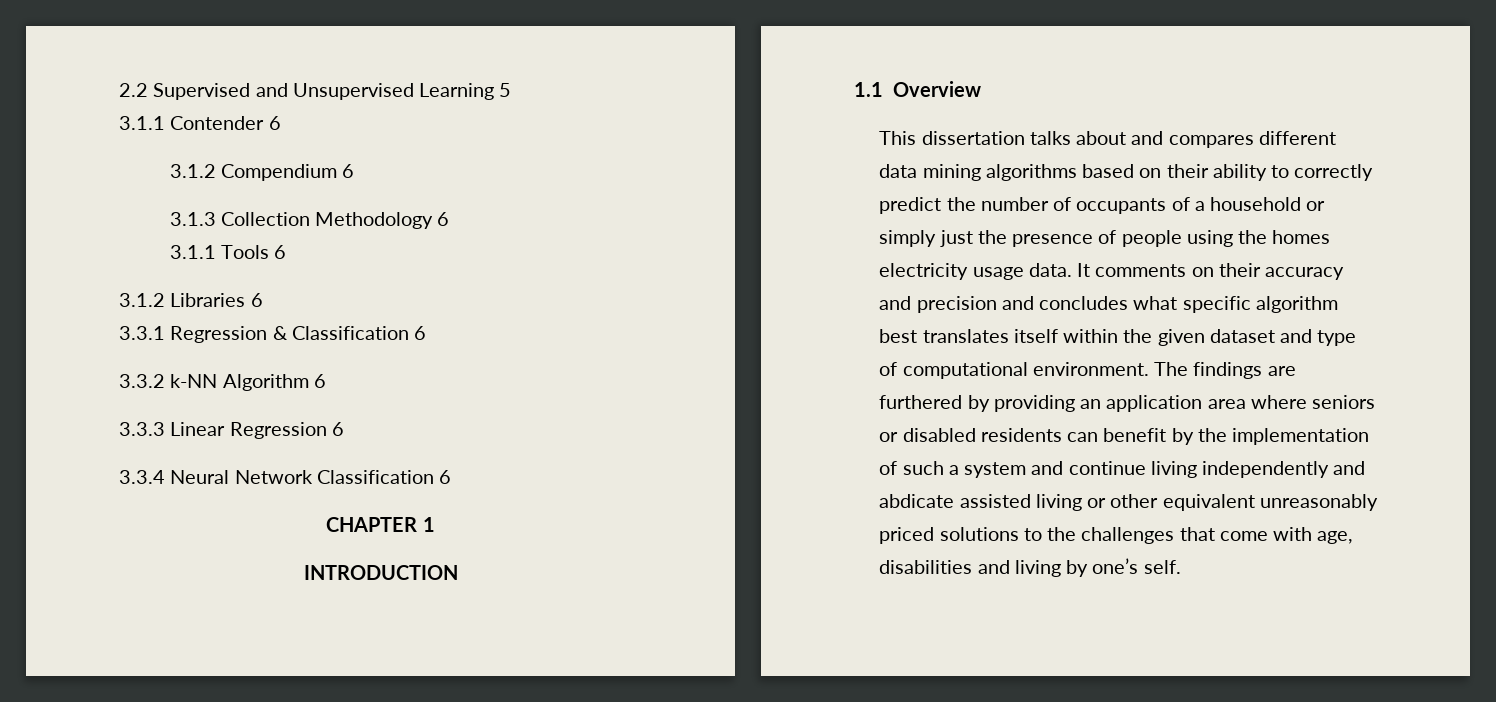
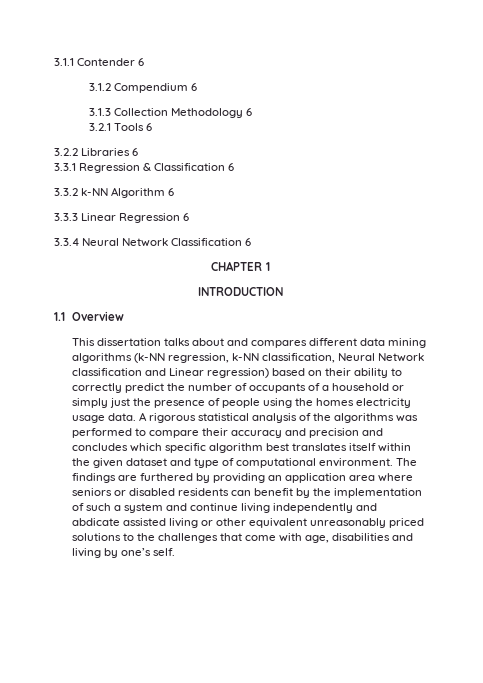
[119,83,512,100] 2.2 Supervised and Unsupervised Learning 5 // -> (54, 62) none
[169,245,216,259] 3.1.1 -> [89,123,112,131] 3.2.1
[119,293,165,307] 3.1.2 -> [54,148,78,156] 3.2.2
(1077, 172) none -> [133,353,425,363] [71,368,269,378] (k-NN regression, k-NN classification, Neural Network classification and Linear regression)
[1077,263,1214,277] It comments on -> [138,412,419,423] [71,428,199,438] A rigorous statistical analysis of the algorithms was performed to compare
[1133,296,1178,310] what -> [129,443,162,452] which

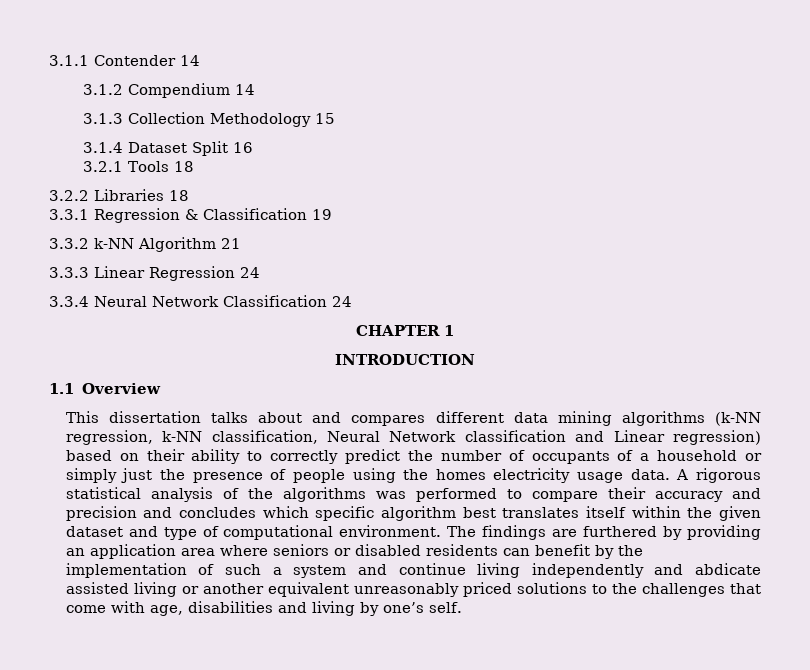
[138,58,145,66] 6 -> [180,55,200,66] 14
[191,83,198,91] 6 -> [234,84,255,95] 14
[246,108,253,116] 6 -> [314,113,335,124] [82,141,253,156] 15 // 3.1.4 Dataset Split 16
[146,123,153,131] 6 -> [173,161,194,172] 18
[132,148,139,156] 6 -> [169,190,189,201] 18
[228,163,235,171] 6 -> [312,209,332,220] 19
[168,188,175,196] 6 -> [221,238,241,249] 21
[183,213,190,221] 6 -> [240,267,260,278] 24
[245,238,252,246] 6 -> [332,296,352,307] 24
[215,518,246,526] other -> [202,583,264,594] another

